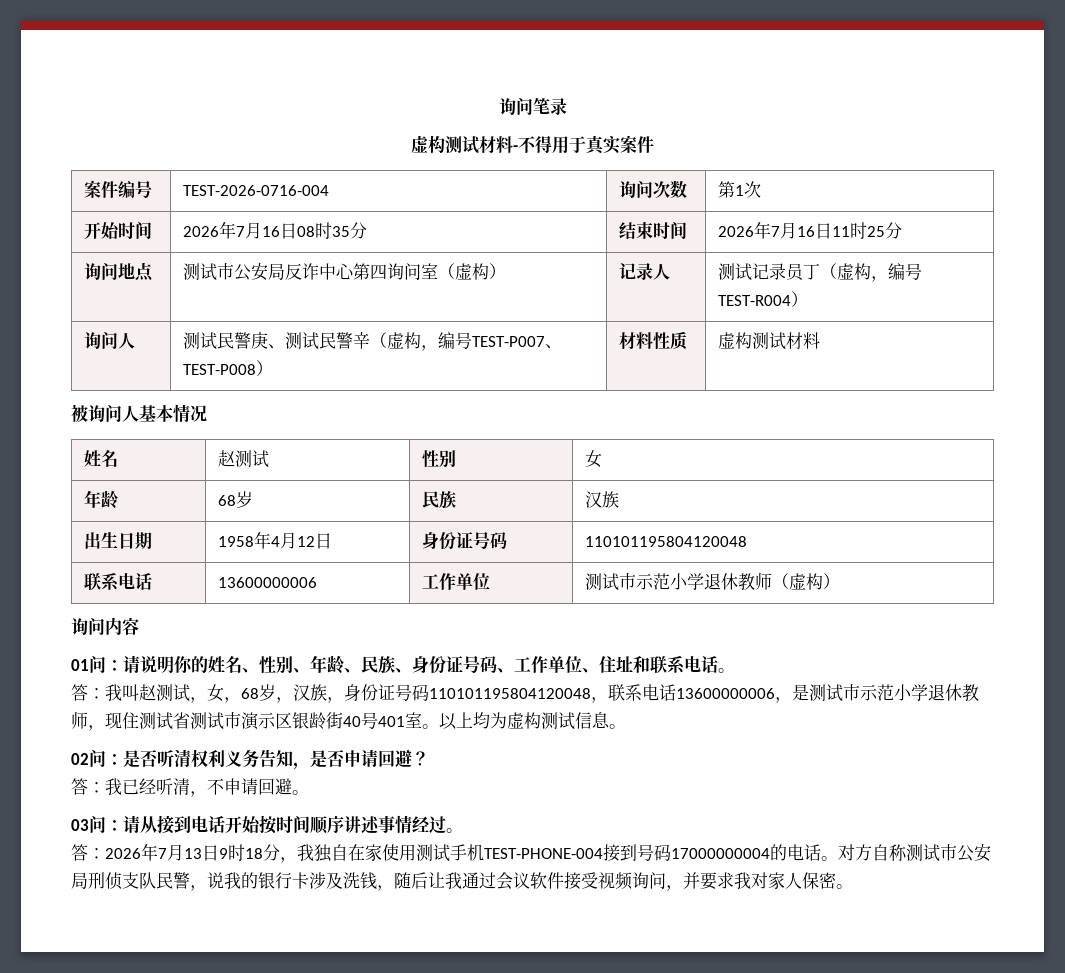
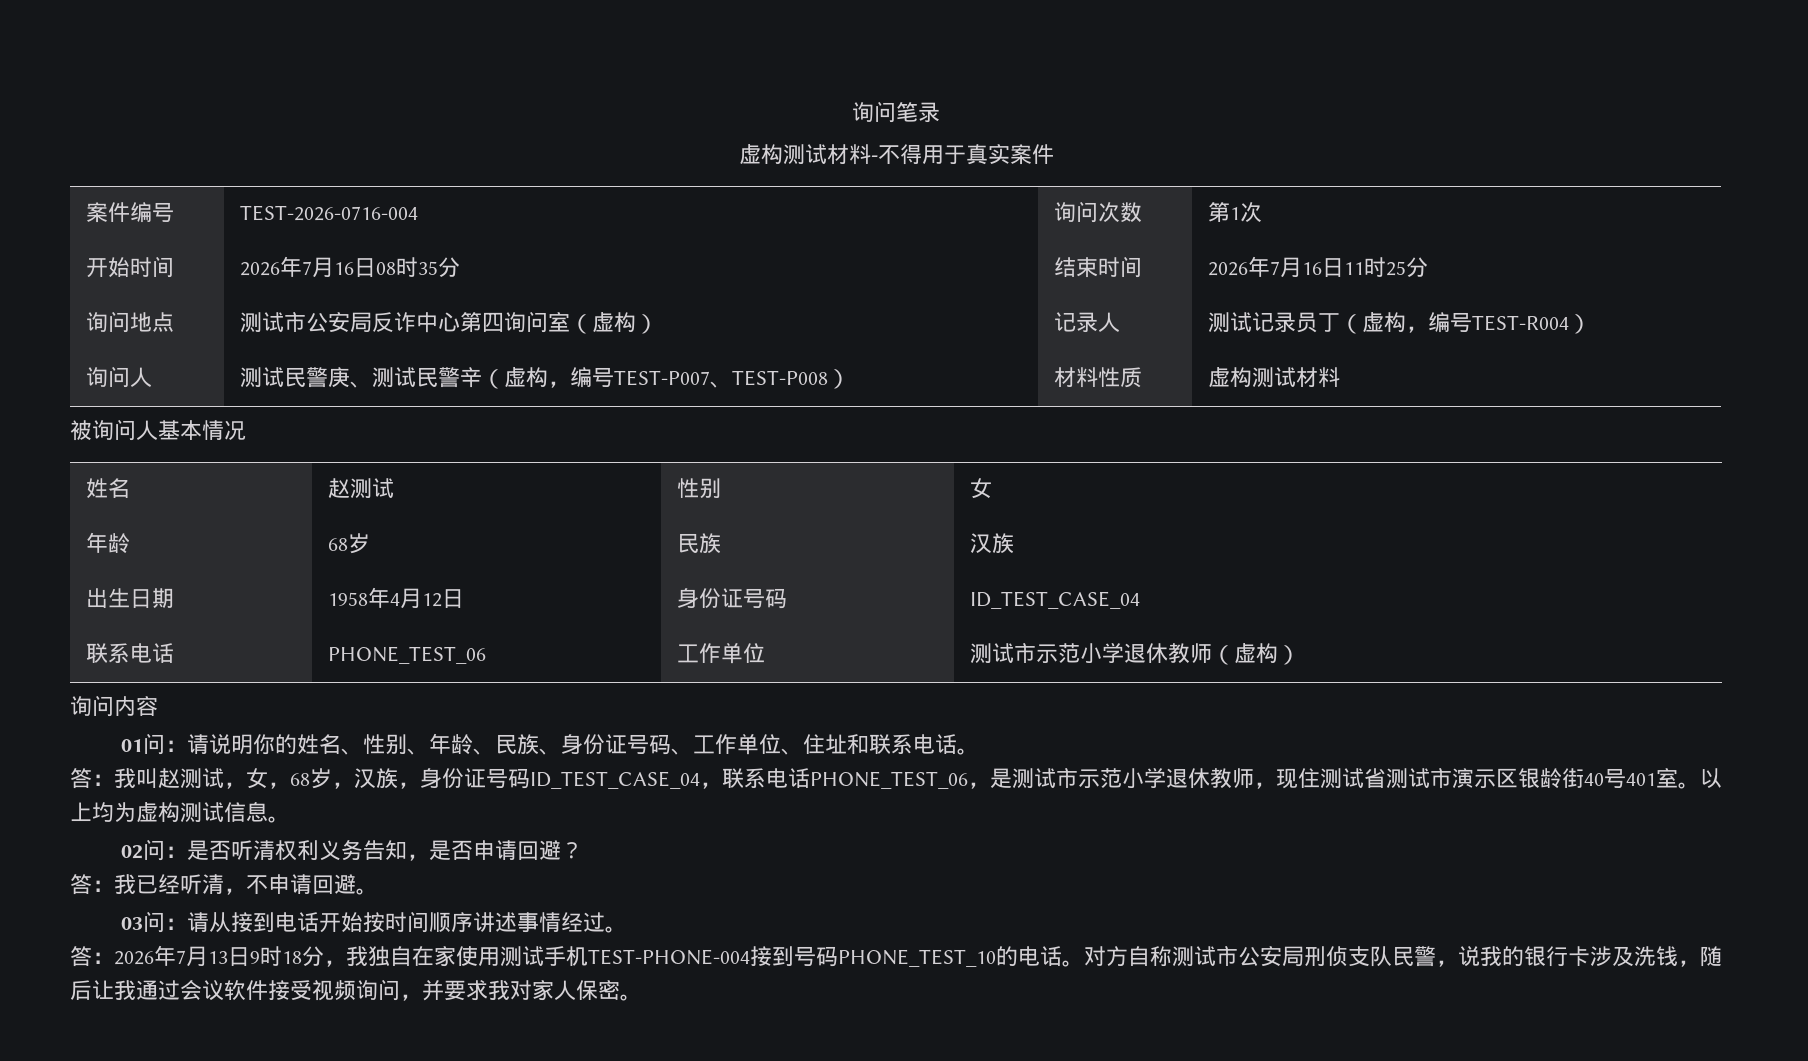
[585,536,748,547] 110101195804120048 -> [969,591,1140,609] ID_TEST_CASE_04
[218,577,318,588] 13600000006 -> [327,646,486,664] PHONE_TEST_06
[429,688,591,699] 110101195804120048 -> [530,771,700,789] ID_TEST_CASE_04
[676,688,775,699] 13600000006 -> [810,771,968,789] PHONE_TEST_06
[671,848,770,859] 17000000004 -> [838,949,996,967] PHONE_TEST_10

